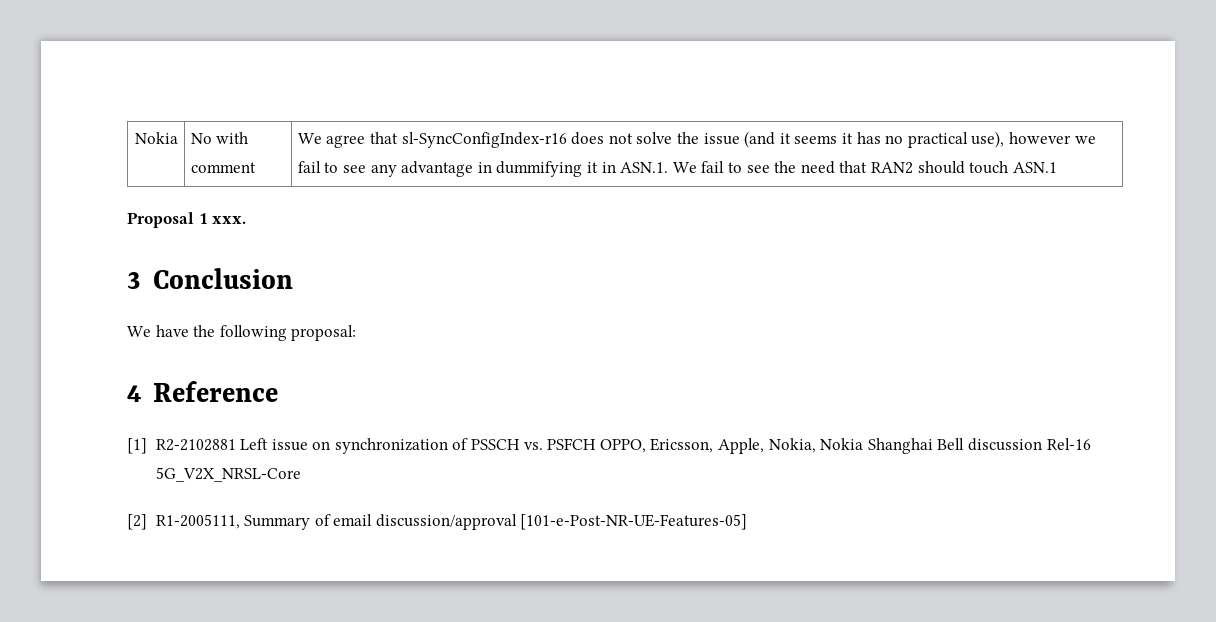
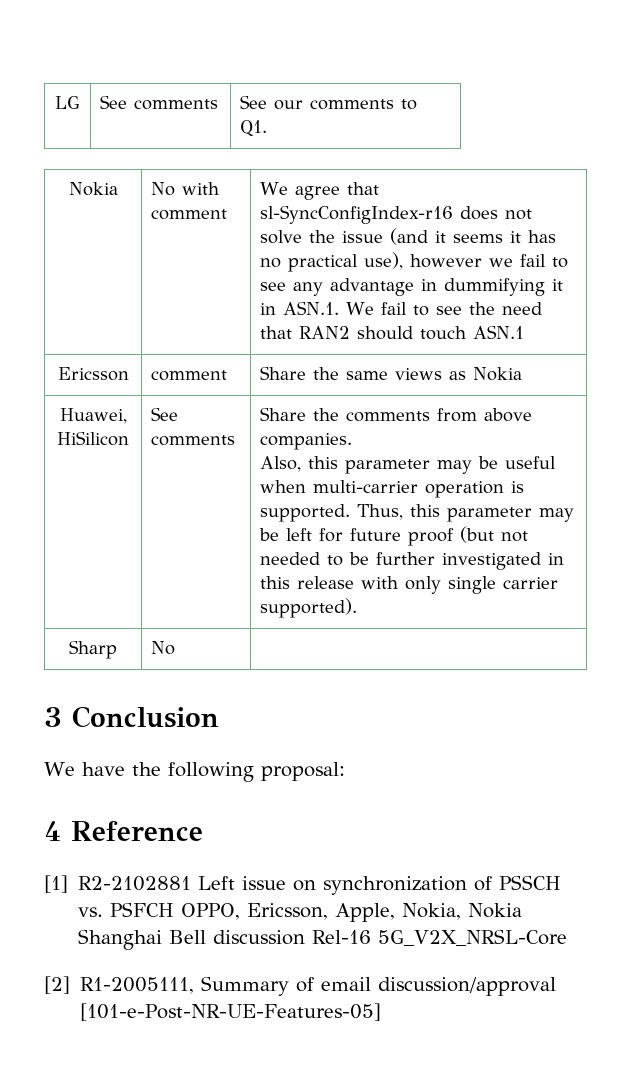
(134, 138) none -> [55,96,80,109] [100,95,219,110] [240,95,418,110] [240,120,268,137] LG | See comments | See our comments to Q1. //
[127,212,247,228] // Proposal 1 xxx. -> [57,367,129,381] [151,370,228,381] [260,366,523,381] [59,408,127,424] [57,431,129,446] [151,407,179,421] [151,435,236,446] [260,407,533,422] [260,433,353,450] [260,456,557,474] [260,480,525,498] [260,504,575,522] [259,526,529,546] [260,552,565,570] [260,576,559,594] [260,598,358,618] [69,640,117,659] [151,641,176,655] // Ericsson | comment | Share the same views as Nokia // Huawei, HiSilicon | See comments | Share the comments from above companies. // Also, this parameter may be useful when multi-carrier operation is supported. Thus, this parameter may be left for future proof (but not needed to be further investigated in this release with only single carrier supported). // Sharp | No |

